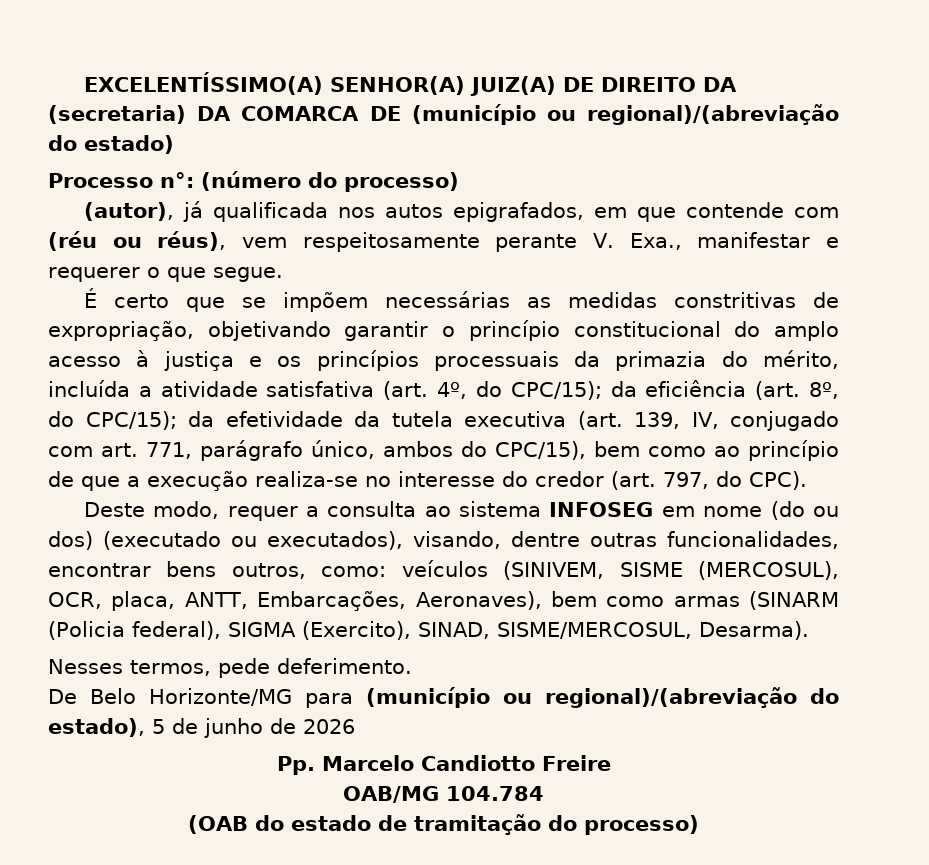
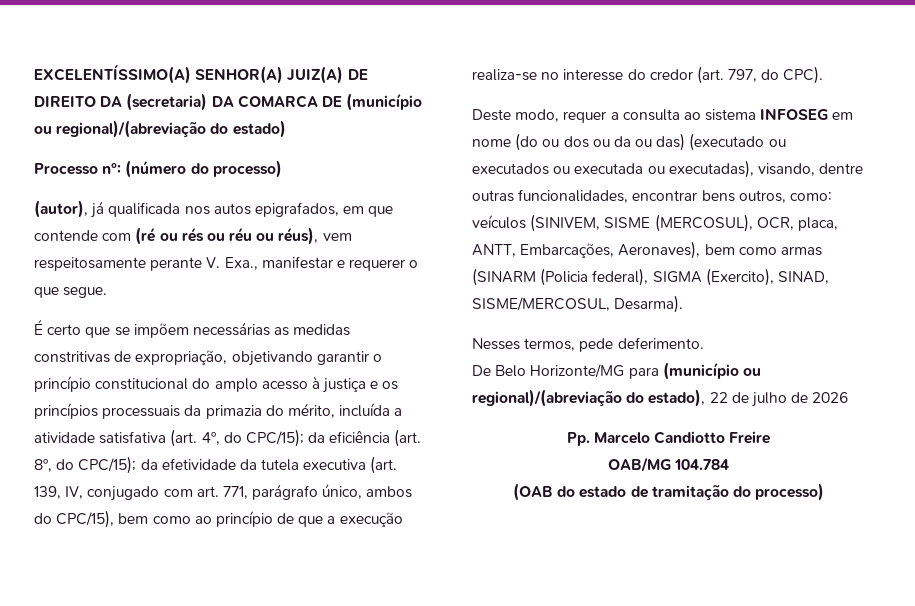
[48,231,97,251] (réu -> [135,227,253,245] (ré ou rés ou réu
[48,531,403,550] dos) (executado ou executados), -> [563,133,786,151] [472,160,754,178] dos ou da ou das) (executado ou executados ou executada ou executadas),
[152,718,263,738] 5 de junho -> [709,392,787,407] 22 de julho

